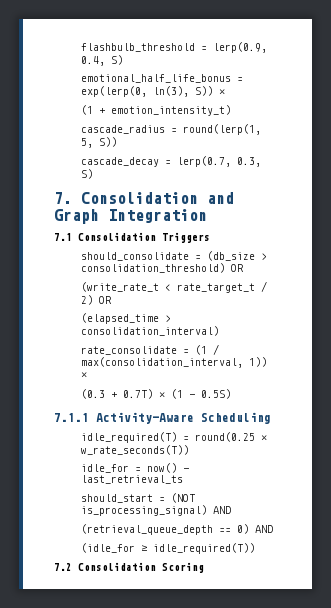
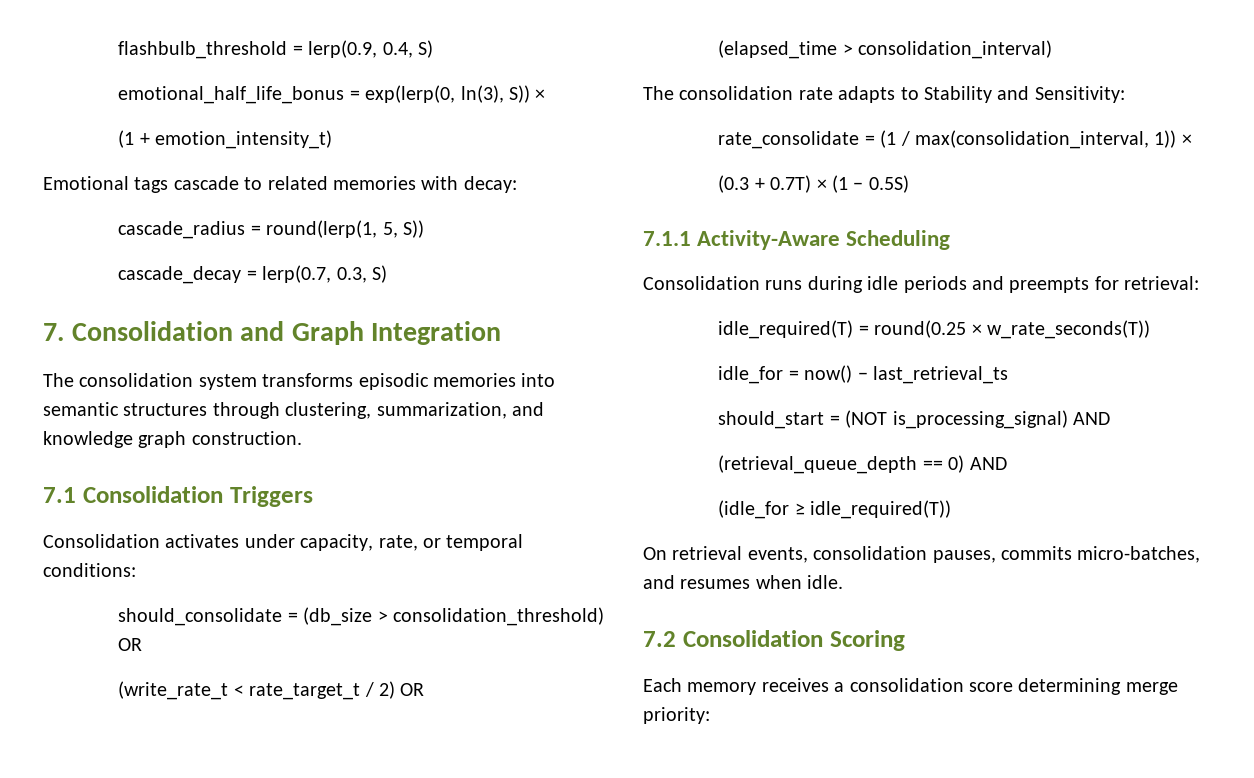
(232, 110) none -> [43,176,517,193] // Emotional tags cascade to related memories with decay:
[54,232,210,243] 7.1 Consolidation Triggers -> [43,373,556,390] [43,402,544,419] [43,431,302,448] [43,486,313,507] [43,534,524,551] [43,563,136,577] The consolidation system transforms episodic memories into semantic structures through clustering, summarization, and knowledge graph construction. // 7.1 Consolidation Triggers // Consolidation activates under capacity, rate, or temporal conditions:
(220, 331) none -> [643,86,1125,103] // The consolidation rate adapts to Stability and Sensitivity:
(271, 418) none -> [643,276,1200,293] // Consolidation runs during idle periods and preempts for retrieval:
[54,562,204,573] 7.2 Consolidation Scoring -> [643,546,1201,563] [643,575,844,589] [643,630,905,651] [643,678,1178,695] [643,707,710,724] On retrieval events, consolidation pauses, commits micro-batches, and resumes when idle. // 7.2 Consolidation Scoring // Each memory receives a consolidation score determining merge priority:

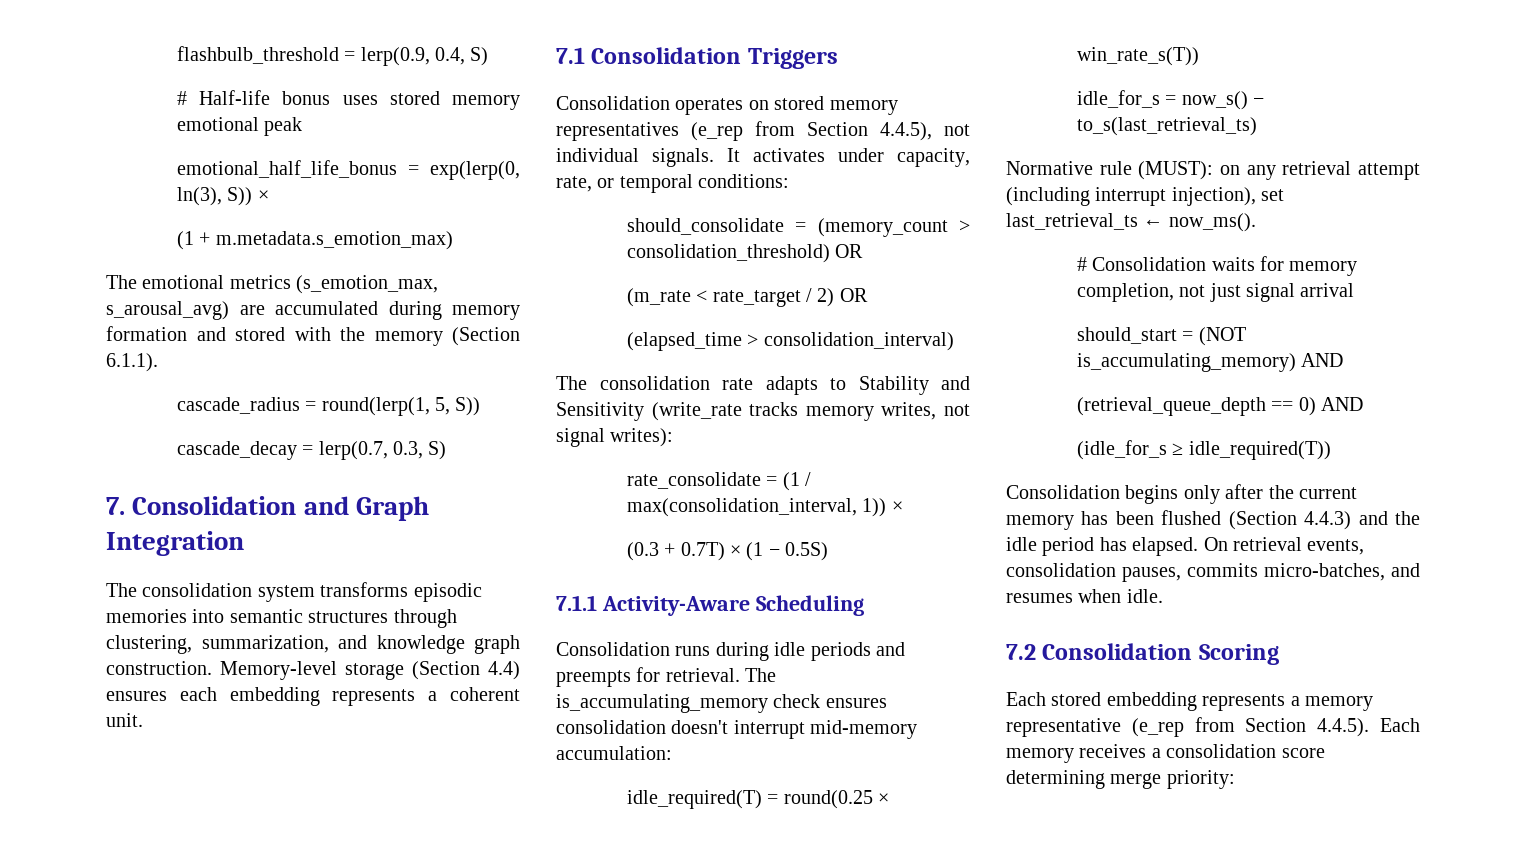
(433, 49) none -> [176,90,520,110] [176,117,303,136] // # Half-life bonus uses stored memory emotional peak
[155,130,333,149] [43,176,517,193] emotion_intensity_t) // Emotional tags cascade to related memories with decay: -> [215,231,453,250] [106,275,439,294] [106,301,520,320] [106,326,520,346] [106,353,158,372] m.metadata.s_emotion_max) // The emotional metrics (s_emotion_max, s_arousal_avg) are accumulated during memory formation and stored with the memory (Section 6.1.1).
[43,486,313,507] [43,534,160,548] // 7.1 Consolidation Triggers // Consolidation -> [220,661,520,680] [106,687,520,706] [106,713,143,727] [556,47,838,69] [556,96,898,115] [556,121,970,141] [556,148,740,167] Memory-level storage (Section 4.4) ensures each embedding represents a coherent unit. // 7.1 Consolidation Triggers // Consolidation operates on stored memory representatives (e_rep from Section 4.4.5), not individual signals. It
[303,607,373,626] (db_size -> [817,218,948,237] (memory_count
[118,681,361,700] (write_rate_t < rate_target_t -> [626,288,801,307] (m_rate < rate_target
[1034,86,1125,103] Sensitivity: -> [556,402,970,421] [556,428,674,447] Sensitivity (write_rate tracks memory writes, not signal writes):
[1124,276,1200,290] [718,320,1150,339] [718,365,1008,384] retrieval: // idle_required(T) = round(0.25 × w_rate_seconds(T)) // idle_for = now() − last_retrieval_ts -> [665,668,777,682] [556,694,887,713] [556,720,918,739] [556,746,672,760] [626,790,890,809] [1076,47,1199,66] [1076,90,1265,110] [1076,117,1257,136] [1006,161,1420,180] [1006,187,1285,206] [1006,213,1256,232] [1076,256,1358,276] [1076,283,1355,302] retrieval. The is_accumulating_memory check ensures consolidation doesn't interrupt mid-memory accumulation: // idle_required(T) = round(0.25 × win_rate_s(T)) // idle_for_s = now_s() − to_s(last_retrieval_ts) // Normative rule (MUST): on any retrieval attempt (including interrupt injection), set last_retrieval_ts ← now_ms(). // # Consolidation waits for memory completion, not just signal arrival
[892,410,1068,429] is_processing_signal) -> [1076,353,1296,372] is_accumulating_memory)
[718,500,790,519] (idle_for -> [1076,440,1167,460] (idle_for_s
(952, 509) none -> [1006,484,1357,504] [1006,510,1420,530] [1006,537,1199,556] Consolidation begins only after the current memory has been flushed (Section 4.4.3) and the idle period has elapsed.
(682, 685) none -> [1051,692,1373,711] [1006,717,1420,737] stored embedding represents a memory representative (e_rep from Section 4.4.5). Each

